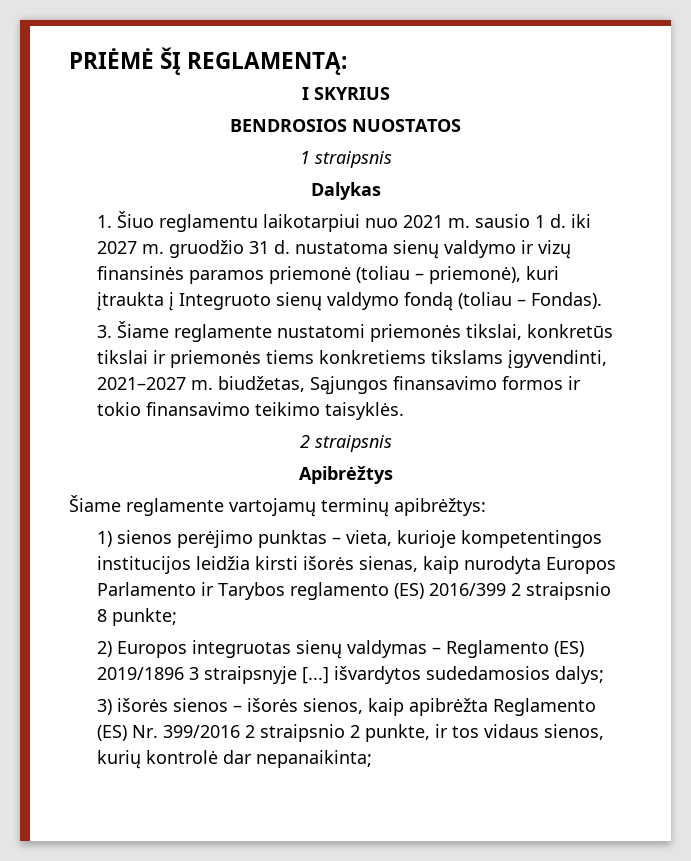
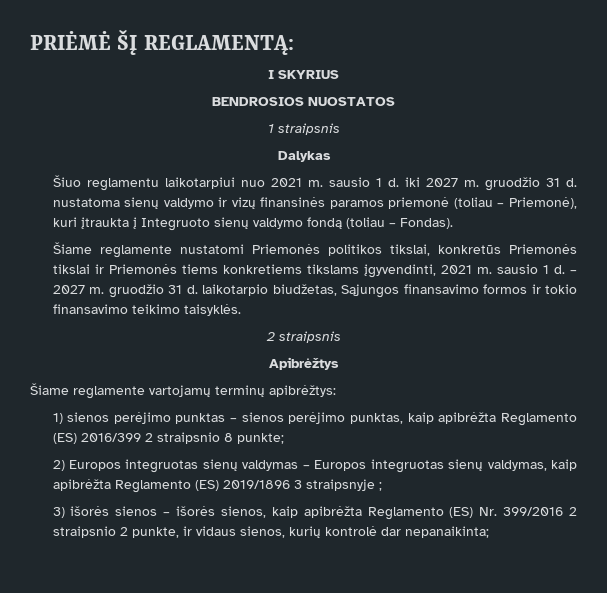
[96,215,112,228] 1. -> (331, 156) none
[428,266,521,284] priemonė), -> [508,197,577,209] Priemonė),
[96,325,112,338] 3. -> (453, 223) none
[369,324,461,342] priemonės -> [251,244,382,256] Priemonės politikos
(613, 331) none -> [508,244,577,254] Priemonės
[169,350,261,368] priemonės -> [108,264,177,274] Priemonės
[96,377,213,390] 2021–2027 m. -> [440,264,577,274] [52,284,269,298] 2021 m. sausio 1 d. – 2027 m. gruodžio 31 d. laikotarpio
[345,530,602,548] [96,556,616,574] [96,582,389,600] vieta, kurioje kompetentingos institucijos leidžia kirsti išorės sienas, kaip nurodyta Europos Parlamento ir Tarybos reglamento -> [241,412,578,426] sienos perėjimo punktas, kaip apibrėžta Reglamento
(441, 650) none -> [314,459,578,473] [52,479,111,491] Europos integruotas sienų valdymas, kaip apibrėžta
[301,666,604,684] [...] išvardytos sudedamosios dalys; -> [378,482,382,491] ;
[451,726,479,738] tos -> (192, 531) none

